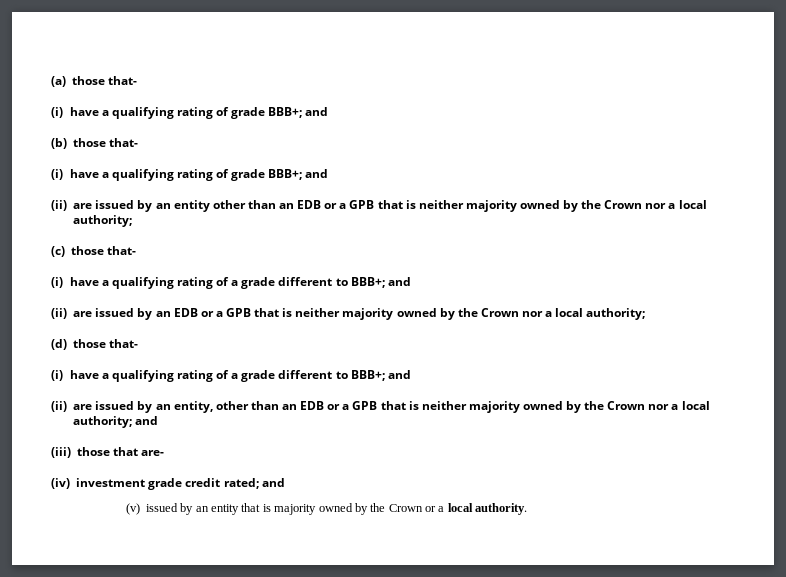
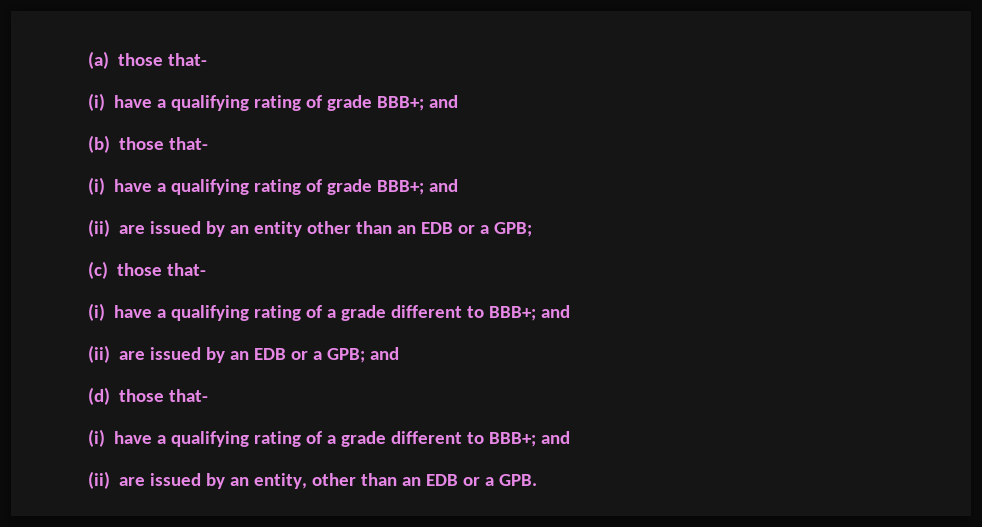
[349,200,707,212] [73,215,133,227] GPB that is neither majority owned by the Crown nor a local authority; -> [493,222,532,237] GPB;
[225,308,646,320] GPB that is neither majority owned by the Crown nor a local authority; -> [326,347,399,363] GPB; and
[352,401,710,413] [73,416,159,428] [51,447,165,458] [51,478,285,490] [125,503,528,515] GPB that is neither majority owned by the Crown nor a local authority; and // (iii) those that are- // (iv) investment grade credit rated; and // (v) issued by an entity that is majority owned by the Crown or a local authority. -> [498,474,537,486] GPB.

